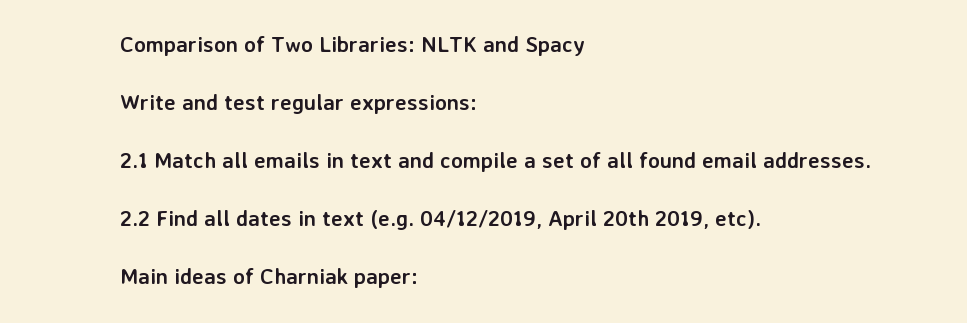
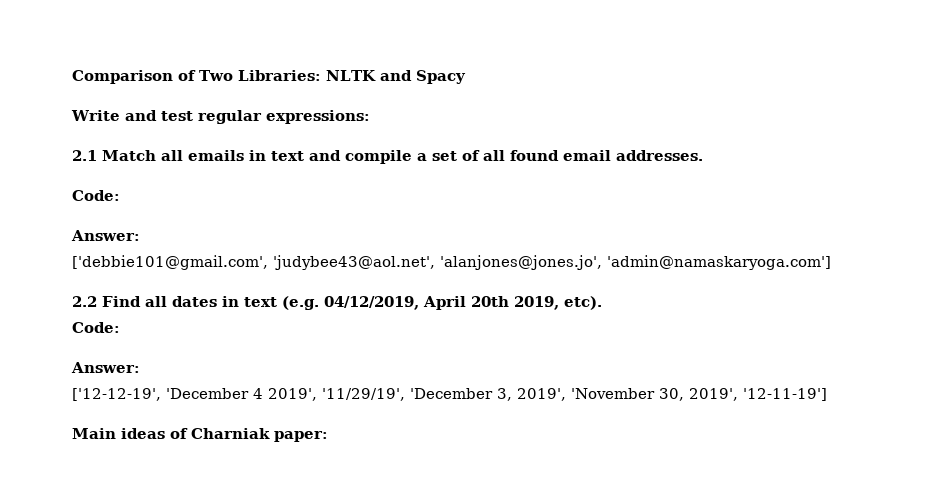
(871, 160) none -> [72,190,120,201] [71,230,140,241] [72,255,831,270] // Code: // Answer: // ['debbie101@gmail.com', 'judybee43@aol.net', 'alanjones@jones.jo', 'admin@namaskaryoga.com']
(761, 219) none -> [72,322,120,333] [71,362,140,373] [72,388,827,401] // Code: // Answer: // ['12-12-19', 'December 4 2019', '11/29/19', 'December 3, 2019', 'November 30, 2019', '12-11-19']

